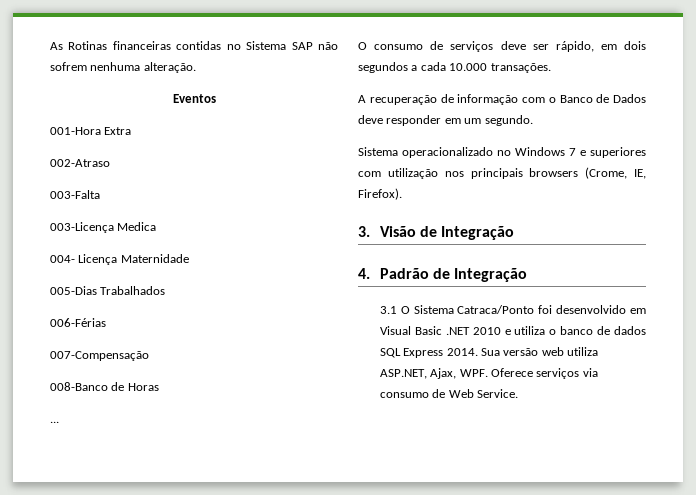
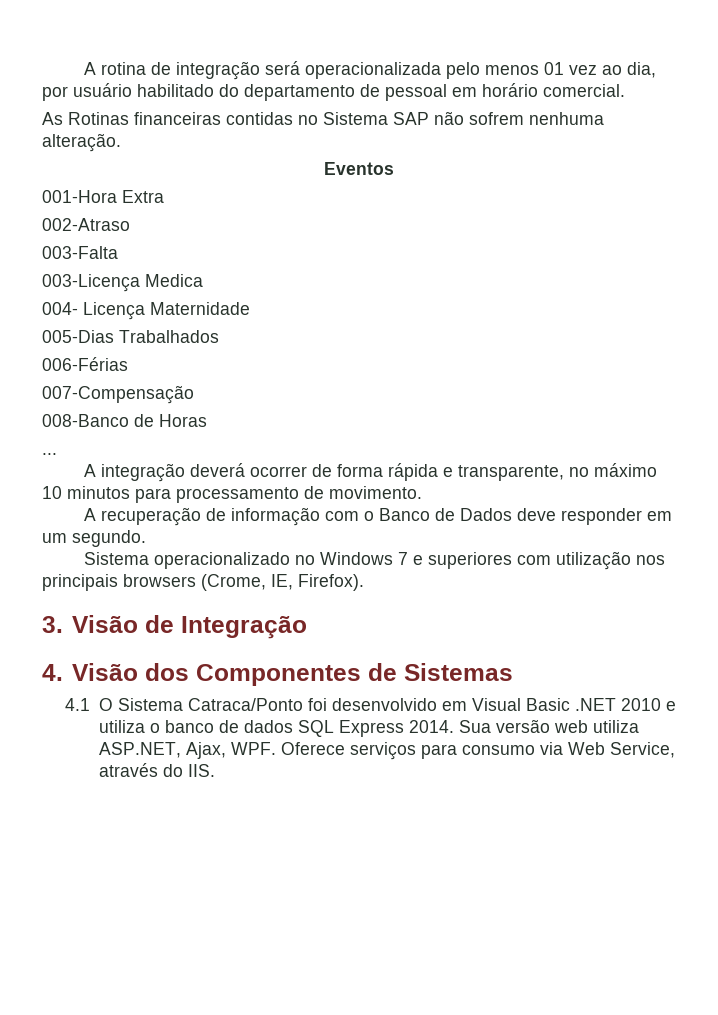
(50, 46) none -> [84,61,657,80] [42,83,625,101] A rotina de integração será operacionalizada pelo menos 01 vez ao dia, por usuário habilitado do departamento de pessoal em horário comercial. //
[358,41,646,52] [358,62,551,73] O consumo de serviços deve ser rápido, em dois segundos a cada 10.000 transações. -> [84,463,658,482] [42,486,422,503] A integração deverá ocorrer de forma rápida e transparente, no máximo 10 minutos para processamento de movimento.
[379,268,528,282] [379,306,397,314] Padrão de Integração // 3.1 -> [71,663,513,686] [64,698,90,711] Visão dos Componentes de Sistemas // 4.1
[582,368,598,377] [379,389,519,398] via consumo de Web Service. -> [420,742,675,759] [98,763,215,777] para consumo via Web Service, através do IIS.

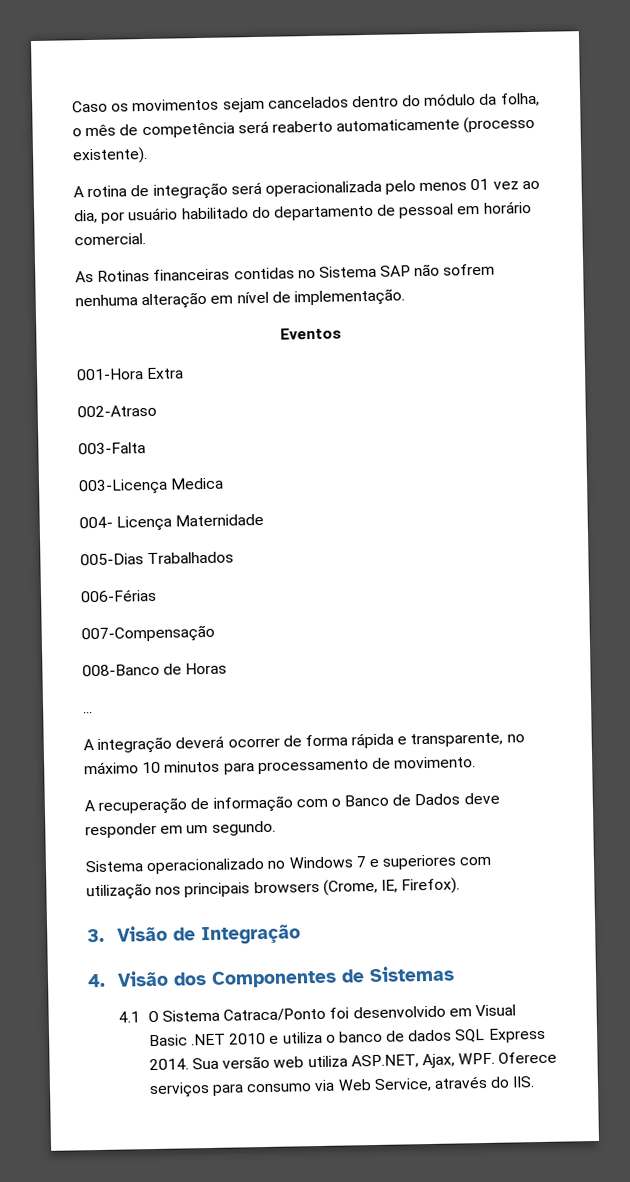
(84, 68) none -> [72,92,540,113] [72,115,536,139] [72,146,148,165] Caso os movimentos sejam cancelados dentro do módulo da folha, o mês de competência será reaberto automaticamente (processo existente). //
[42,133,121,152] alteração. -> [141,288,405,310] alteração em nível de implementação.

